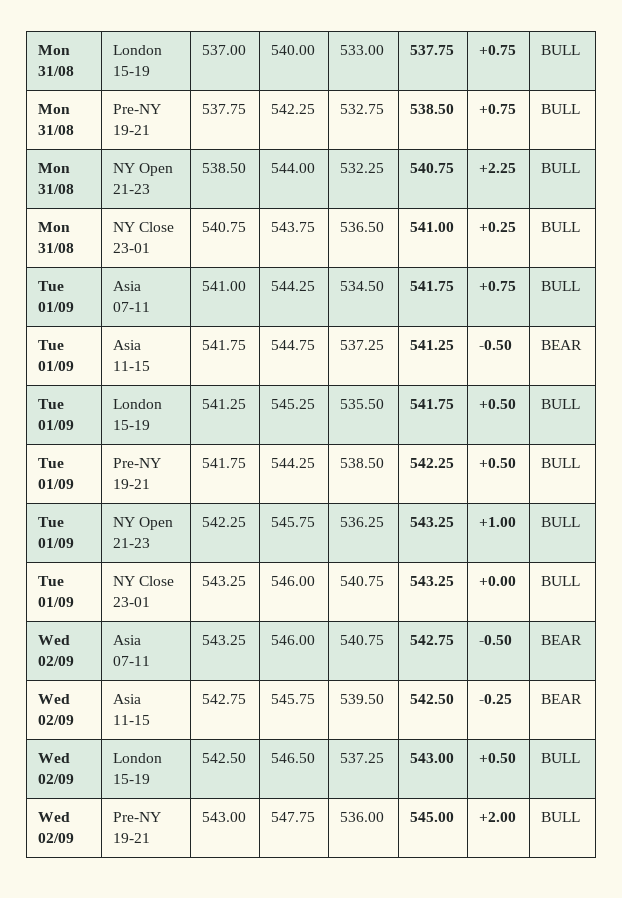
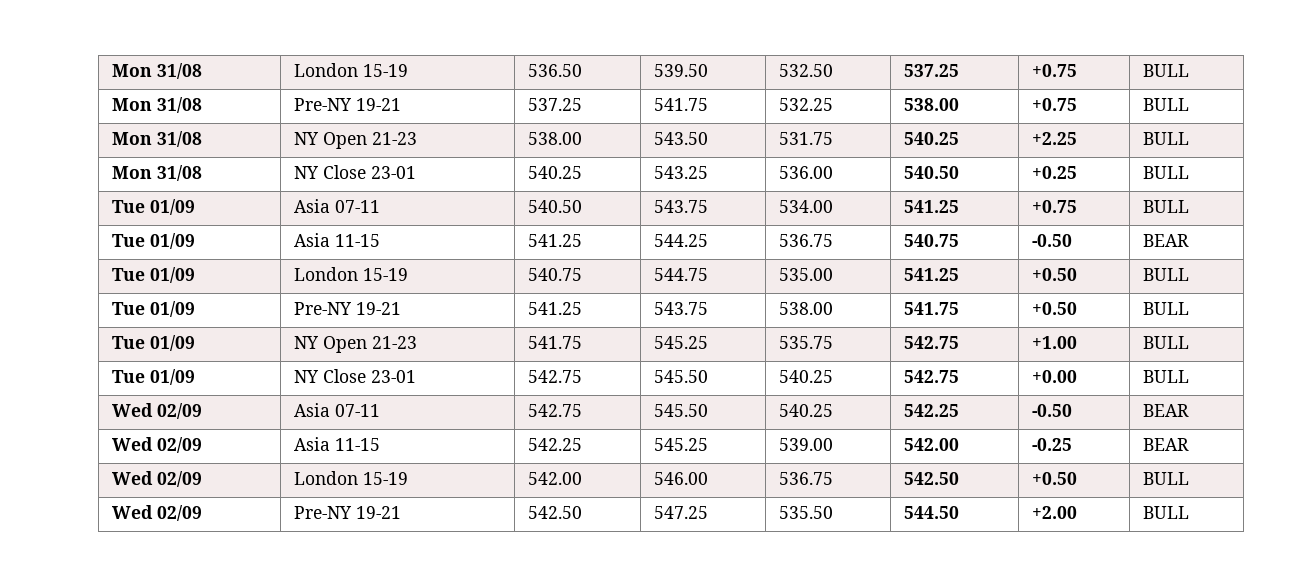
[202,45,247,55] [271,45,316,55] [340,45,385,55] [410,45,455,55] 537.00 | 540.00 | 533.00 | 537.75 -> [527,64,582,77] [653,64,708,77] [778,64,833,77] [903,64,959,77] 536.50 | 539.50 | 532.50 | 537.25
[202,104,247,114] [271,104,316,114] [340,104,385,114] [410,104,455,114] 537.75 | 542.25 | 532.75 | 538.50 -> [527,98,582,111] [653,98,708,111] [778,98,833,111] [903,98,959,111] 537.25 | 541.75 | 532.25 | 538.00
[202,163,247,173] [271,163,316,173] [340,163,385,173] [410,163,455,173] 538.50 | 544.00 | 532.25 | 540.75 -> [527,132,582,145] [653,132,708,145] [778,132,833,145] [903,132,959,145] 538.00 | 543.50 | 531.75 | 540.25
[202,222,247,232] [271,222,316,232] [340,222,385,232] [410,222,455,232] 540.75 | 543.75 | 536.50 | 541.00 -> [527,166,582,179] [653,166,708,179] [778,166,833,179] [903,166,959,179] 540.25 | 543.25 | 536.00 | 540.50
[202,281,247,291] [271,281,316,291] [340,281,385,291] [410,281,455,291] 541.00 | 544.25 | 534.50 | 541.75 -> [527,200,582,213] [653,200,708,213] [778,200,833,213] [903,200,959,213] 540.50 | 543.75 | 534.00 | 541.25
[202,340,247,350] [271,340,316,350] [340,340,385,350] [410,340,455,350] 541.75 | 544.75 | 537.25 | 541.25 -> [527,234,582,247] [653,234,708,247] [778,234,833,247] [903,234,959,247] 541.25 | 544.25 | 536.75 | 540.75
[202,399,247,409] [271,399,316,409] [340,399,385,409] [410,399,455,409] 541.25 | 545.25 | 535.50 | 541.75 -> [527,268,582,281] [653,268,708,281] [778,268,833,281] [903,268,959,281] 540.75 | 544.75 | 535.00 | 541.25
[202,458,247,468] [271,458,316,468] [340,458,385,468] [410,458,455,468] 541.75 | 544.25 | 538.50 | 542.25 -> [527,302,582,315] [653,302,708,315] [778,302,833,315] [903,302,959,315] 541.25 | 543.75 | 538.00 | 541.75
[202,517,247,527] [271,517,316,527] [340,517,385,527] [410,517,455,527] 542.25 | 545.75 | 536.25 | 543.25 -> [527,336,582,349] [653,336,708,349] [778,336,833,349] [903,336,959,349] 541.75 | 545.25 | 535.75 | 542.75
[202,576,247,586] [271,576,316,586] [340,576,385,586] [410,576,455,586] 543.25 | 546.00 | 540.75 | 543.25 -> [527,370,582,383] [653,370,708,383] [778,370,833,383] [903,370,959,383] 542.75 | 545.50 | 540.25 | 542.75
[202,635,247,645] [271,635,316,645] [340,635,385,645] [410,635,455,645] 543.25 | 546.00 | 540.75 | 542.75 -> [527,404,582,417] [653,404,708,417] [778,404,833,417] [903,404,959,417] 542.75 | 545.50 | 540.25 | 542.25
[202,694,247,704] [271,694,316,704] [340,694,385,704] [410,694,455,704] 542.75 | 545.75 | 539.50 | 542.50 -> [527,438,582,451] [653,438,708,451] [778,438,833,451] [903,438,959,451] 542.25 | 545.25 | 539.00 | 542.00
[202,753,247,763] [271,753,316,763] [340,753,385,763] [410,753,455,763] 542.50 | 546.50 | 537.25 | 543.00 -> [527,472,582,485] [653,472,708,485] [778,472,833,485] [903,472,959,485] 542.00 | 546.00 | 536.75 | 542.50
[202,812,247,822] [271,812,316,822] [340,812,385,822] [410,812,455,822] 543.00 | 547.75 | 536.00 | 545.00 -> [527,506,582,519] [653,506,708,519] [778,506,833,519] [903,506,959,519] 542.50 | 547.25 | 535.50 | 544.50

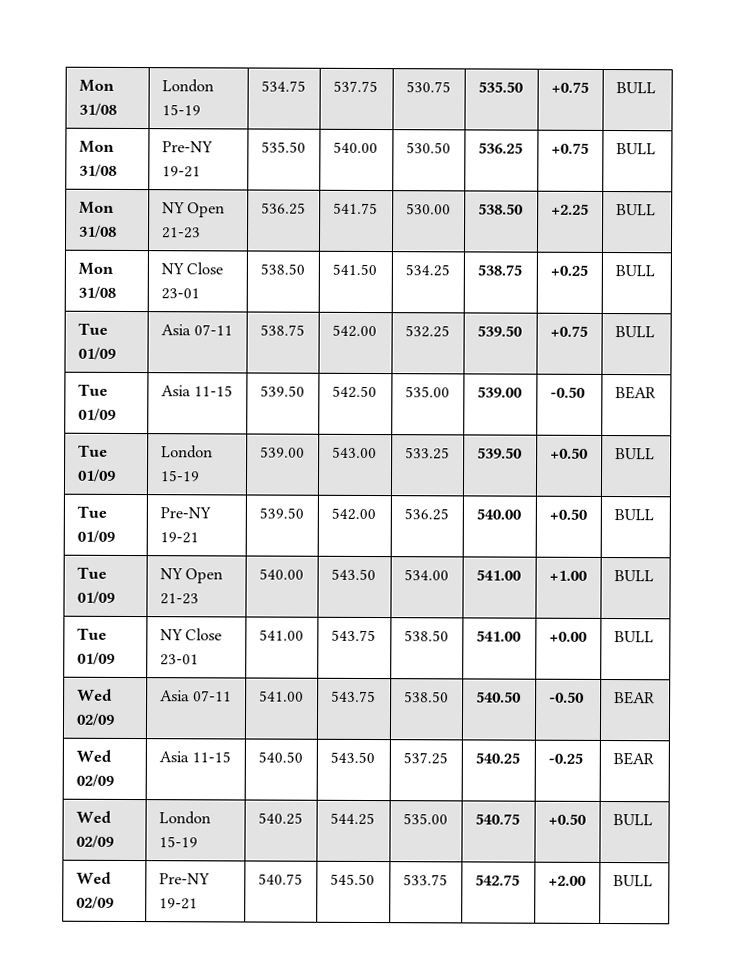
[527,64,582,77] [653,64,708,77] [778,64,833,77] [903,64,959,77] 536.50 | 539.50 | 532.50 | 537.25 -> [260,80,306,92] [332,80,378,93] [405,81,451,93] [477,81,523,93] 534.75 | 537.75 | 530.75 | 535.50
[527,98,582,111] [653,98,708,111] [778,98,833,111] [903,98,959,111] 537.25 | 541.75 | 532.25 | 538.00 -> [260,141,306,153] [332,141,378,154] [405,142,451,154] [477,142,523,154] 535.50 | 540.00 | 530.50 | 536.25
[527,132,582,145] [653,132,708,145] [778,132,833,145] [903,132,959,145] 538.00 | 543.50 | 531.75 | 540.25 -> [260,202,306,215] [332,202,378,215] [405,203,451,215] [477,203,523,215] 536.25 | 541.75 | 530.00 | 538.50
[527,166,582,179] [653,166,708,179] [778,166,833,179] [903,166,959,179] 540.25 | 543.25 | 536.00 | 540.50 -> [259,263,305,275] [331,263,377,276] [404,264,450,277] [476,264,522,276] 538.50 | 541.50 | 534.25 | 538.75
[527,200,582,213] [653,200,708,213] [778,200,833,213] [903,200,959,213] 540.50 | 543.75 | 534.00 | 541.25 -> [259,324,305,336] [331,324,377,338] [404,325,450,338] [476,325,522,337] 538.75 | 542.00 | 532.25 | 539.50
[527,234,582,247] [653,234,708,247] [778,234,833,247] [903,234,959,247] 541.25 | 544.25 | 536.75 | 540.75 -> [259,385,305,397] [331,385,377,399] [404,386,450,398] [476,386,522,398] 539.50 | 542.50 | 535.00 | 539.00
[527,268,582,281] [653,268,708,281] [778,268,833,281] [903,268,959,281] 540.75 | 544.75 | 535.00 | 541.25 -> [259,446,305,458] [331,446,377,459] [404,447,450,460] [476,447,522,459] 539.00 | 543.00 | 533.25 | 539.50
[527,302,582,315] [653,302,708,315] [778,302,833,315] [903,302,959,315] 541.25 | 543.75 | 538.00 | 541.75 -> [258,507,304,519] [330,507,376,521] [403,508,449,521] [475,508,521,520] 539.50 | 542.00 | 536.25 | 540.00
[527,336,582,349] [653,336,708,349] [778,336,833,349] [903,336,959,349] 541.75 | 545.25 | 535.75 | 542.75 -> [258,568,304,580] [330,568,376,581] [403,569,449,581] [475,569,521,581] 540.00 | 543.50 | 534.00 | 541.00
[527,370,582,383] [653,370,708,383] [778,370,833,383] [903,370,959,383] 542.75 | 545.50 | 540.25 | 542.75 -> [258,629,304,641] [330,629,376,642] [403,630,449,642] [475,630,521,642] 541.00 | 543.75 | 538.50 | 541.00
[527,404,582,417] [653,404,708,417] [778,404,833,417] [903,404,959,417] 542.75 | 545.50 | 540.25 | 542.25 -> [258,690,304,702] [330,690,376,703] [403,691,449,703] [475,691,521,703] 541.00 | 543.75 | 538.50 | 540.50
[527,438,582,451] [653,438,708,451] [778,438,833,451] [903,438,959,451] 542.25 | 545.25 | 539.00 | 542.00 -> [257,751,303,763] [329,751,375,764] [402,752,448,765] [474,752,520,764] 540.50 | 543.50 | 537.25 | 540.25
[527,472,582,485] [653,472,708,485] [778,472,833,485] [903,472,959,485] 542.00 | 546.00 | 536.75 | 542.50 -> [257,812,303,825] [329,812,375,826] [402,813,448,825] [474,813,520,825] 540.25 | 544.25 | 535.00 | 540.75
[527,506,582,519] [653,506,708,519] [778,506,833,519] [903,506,959,519] 542.50 | 547.25 | 535.50 | 544.50 -> [257,873,303,885] [329,873,375,886] [402,874,448,886] [474,874,520,886] 540.75 | 545.50 | 533.75 | 542.75

